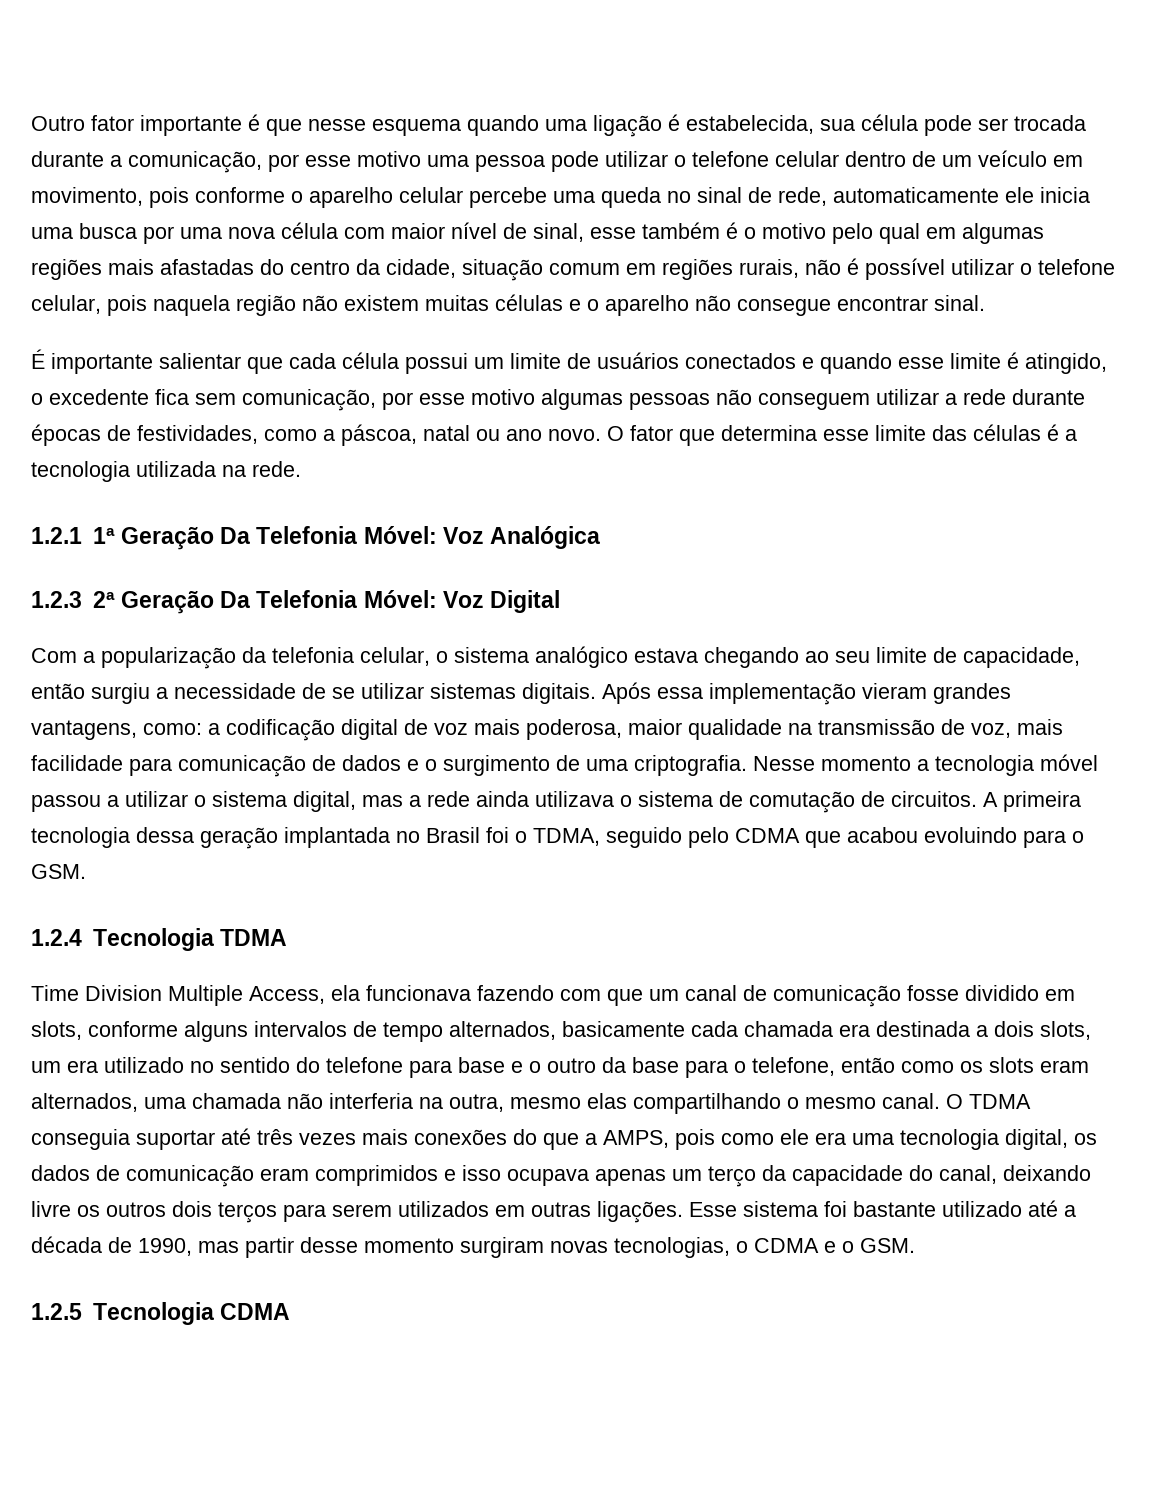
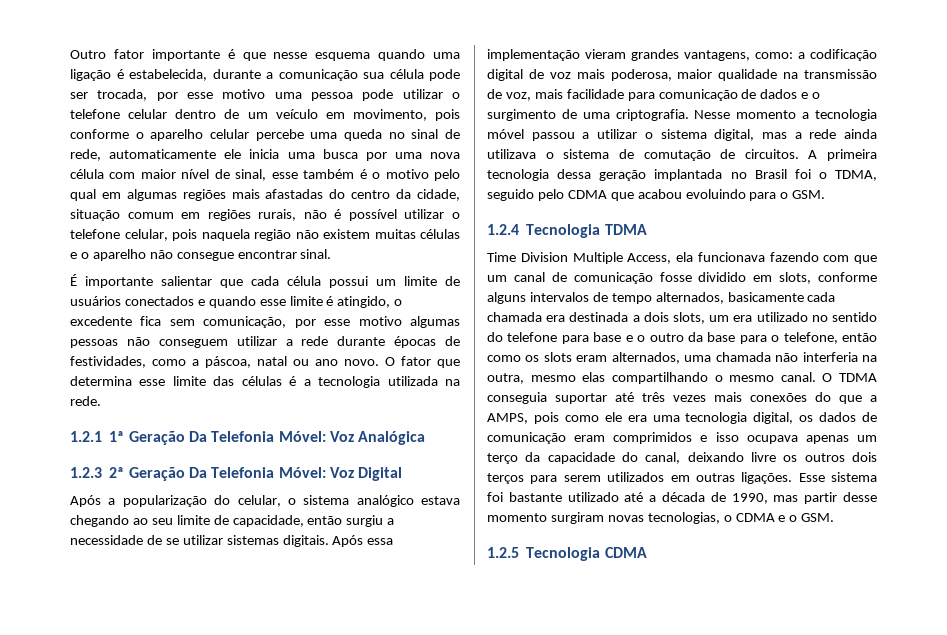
(814, 124) none -> [212,69,358,81] durante a comunicação
[1014,115,1086,131] [31,151,262,173] trocada durante a comunicação, -> [97,89,148,101] trocada,
[31,648,77,663] Com -> [70,495,101,507] Após
[242,647,354,663] da telefonia -> [214,495,231,505] do

